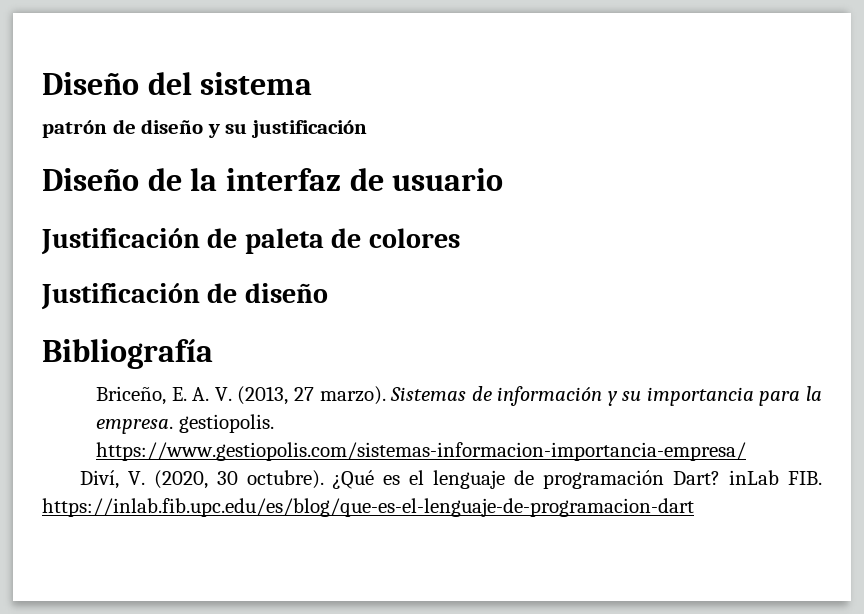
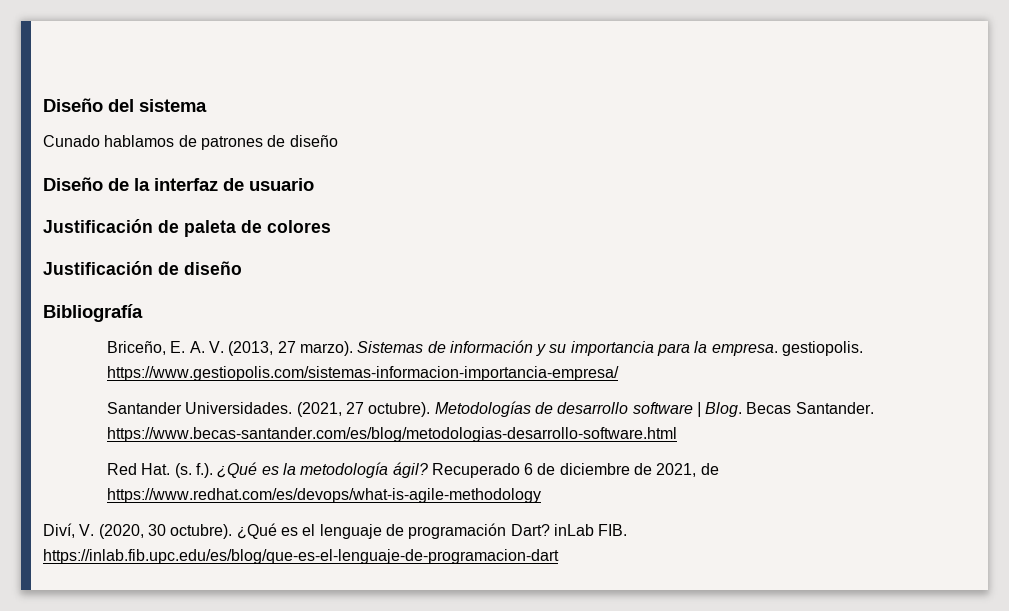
[42,119,367,138] patrón de diseño y su justificación -> [43,135,338,150] Cunado hablamos de patrones de diseño
(747, 451) none -> [106,401,874,417] [106,427,677,442] [106,462,719,478] [106,488,541,503] // Santander Universidades. (2021, 27 octubre). Metodologías de desarrollo software | Blog. Becas Santander. https://www.becas-santander.com/es/blog/metodologias-desarrollo-software.html // Red Hat. (s. f.). ¿Qué es la metodología ágil? Recuperado 6 de diciembre de 2021, de https://www.redhat.com/es/devops/what-is-agile-methodology

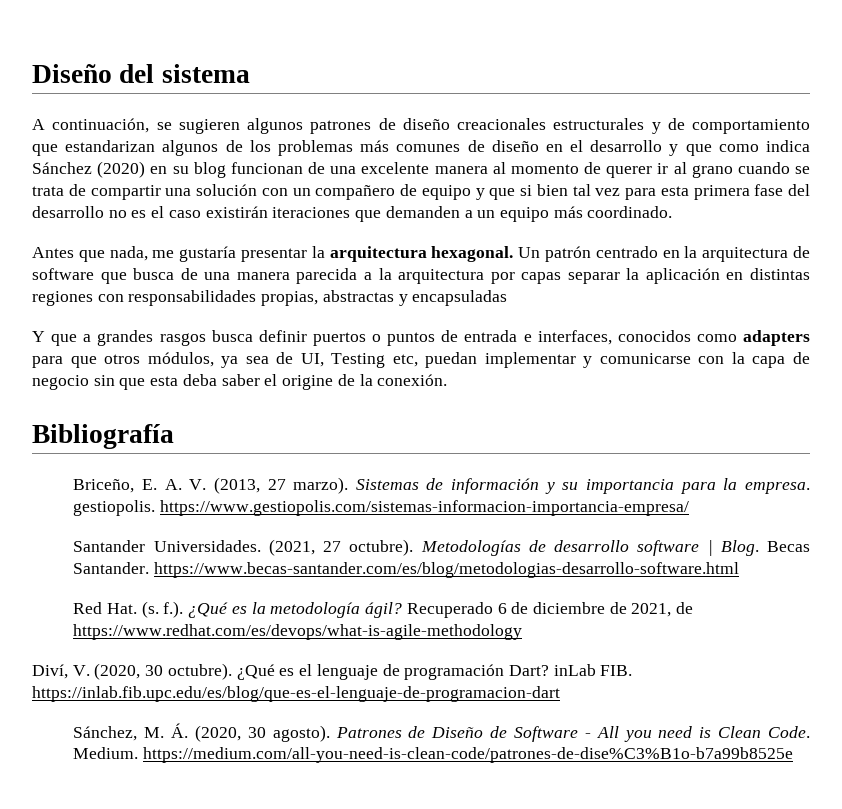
[43,135,338,150] [43,177,314,191] [43,219,331,237] [43,261,242,275] Cunado hablamos de patrones de diseño // Diseño de la interfaz de usuario // Justificación de paleta de colores // Justificación de diseño -> [32,118,810,134] [32,140,810,156] [32,161,810,178] [32,184,810,200] [32,206,673,222] [32,246,810,262] [32,268,810,284] [32,290,508,306] [32,330,810,346] [32,352,810,368] [32,374,448,390] A continuación, se sugieren algunos patrones de diseño creacionales estructurales y de comportamiento que estandarizan algunos de los problemas más comunes de diseño en el desarrollo y que como indica Sánchez (2020) en su blog funcionan de una excelente manera al momento de querer ir al grano cuando se trata de compartir una solución con un compañero de equipo y que si bien tal vez para esta primera fase del desarrollo no es el caso existirán iteraciones que demanden a un equipo más coordinado. // Antes que nada, me gustaría presentar la arquitectura hexagonal. Un patrón centrado en la arquitectura de software que busca de una manera parecida a la arquitectura por capas separar la aplicación en distintas regiones con responsabilidades propias, abstractas y encapsuladas // Y que a grandes rasgos busca definir puertos o puntos de entrada e interfaces, conocidos como adapters para que otros módulos, ya sea de UI, Testing etc, puedan implementar y comunicarse con la capa de negocio sin que esta deba saber el origine de la conexión.
(559, 556) none -> [73,723,810,742] [73,747,794,763] // Sánchez, M. Á. (2020, 30 agosto). Patrones de Diseño de Software - All you need is Clean Code. Medium. https://medium.com/all-you-need-is-clean-code/patrones-de-dise%C3%B1o-b7a99b8525e

